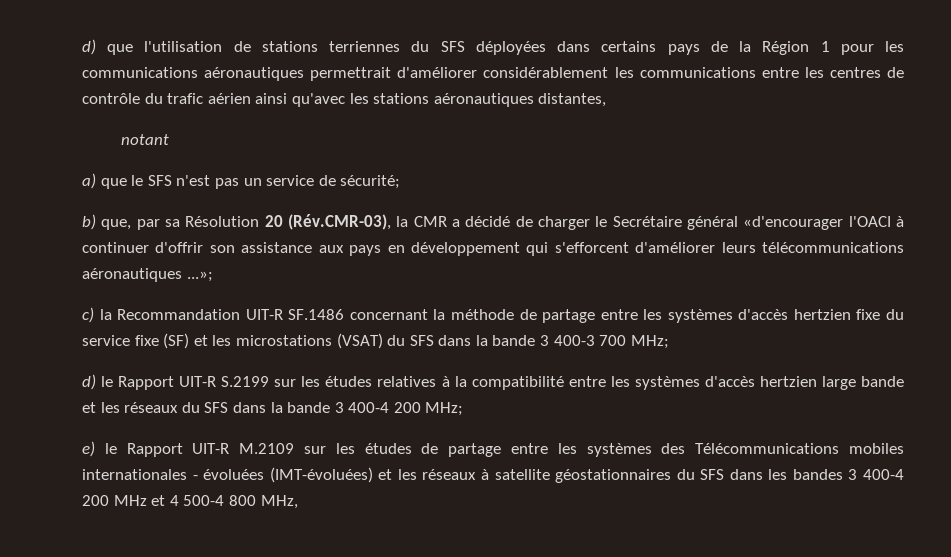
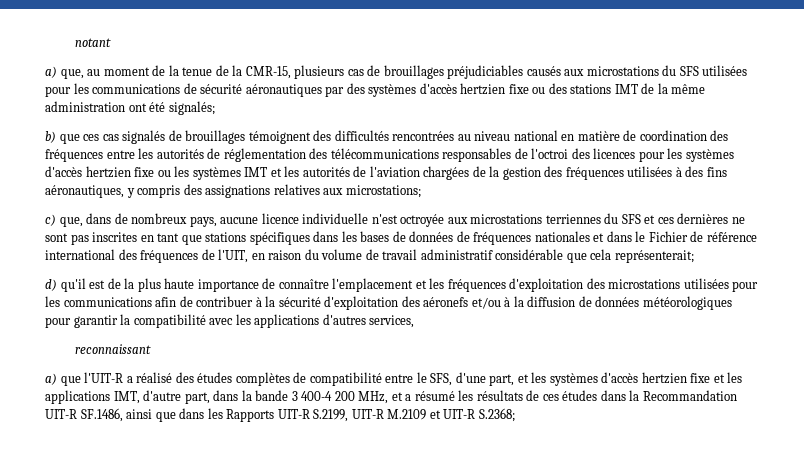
[82,39,905,55] [82,67,905,81] [82,93,607,107] [120,134,169,145] [82,173,401,189] [82,214,905,230] [82,242,904,256] [82,268,213,282] [82,307,904,323] [82,333,669,349] [82,374,904,390] [82,402,229,413] d) que l'utilisation de stations terriennes du SFS déployées dans certains pays de la Région 1 pour les communications aéronautiques permettrait d'améliorer considérablement les communications entre les centres de contrôle du trafic aérien ainsi qu'avec les stations aéronautiques distantes, // notant // a) que le SFS n'est pas un service de sécurité; // b) que, par sa Résolution 20 (Rév.CMR-03), la CMR a décidé de charger le Secrétaire général «d'encourager l'OACI à continuer d'offrir son assistance aux pays en développement qui s'efforcent d'améliorer leurs télécommunications aéronautiques ...»; // c) la Recommandation UIT-R SF.1486 concernant la méthode de partage entre les systèmes d'accès hertzien fixe du service fixe (SF) et les microstations (VSAT) du SFS dans la bande 3 400-3 700 MHz; // d) le Rapport UIT-R S.2199 sur les études relatives à la compatibilité entre les systèmes d'accès hertzien large bande et les réseaux du SFS -> [75,38,112,47] [45,65,748,79] [45,83,706,97] [45,101,215,115] [45,130,729,144] [45,148,734,162] [45,166,727,180] [45,184,421,198] [45,213,745,227] [45,231,757,245] [45,249,694,263] [45,278,759,292] [45,296,732,310] [45,314,415,328] [75,344,152,354] [45,372,743,386] [45,390,210,404] notant // a) que, au moment de la tenue de la CMR-15, plusieurs cas de brouillages préjudiciables causés aux microstations du SFS utilisées pour les communications de sécurité aéronautiques par des systèmes d'accès hertzien fixe ou des stations IMT de la même administration ont été signalés; // b) que ces cas signalés de brouillages témoignent des difficultés rencontrées au niveau national en matière de coordination des fréquences entre les autorités de réglementation des télécommunications responsables de l'octroi des licences pour les systèmes d'accès hertzien fixe ou les systèmes IMT et les autorités de l'aviation chargées de la gestion des fréquences utilisées à des fins aéronautiques, y compris des assignations relatives aux microstations; // c) que, dans de nombreux pays, aucune licence individuelle n'est octroyée aux microstations terriennes du SFS et ces dernières ne sont pas inscrites en tant que stations spécifiques dans les bases de données de fréquences nationales et dans le Fichier de référence international des fréquences de l'UIT, en raison du volume de travail administratif considérable que cela représenterait; // d) qu'il est de la plus haute importance de connaître l'emplacement et les fréquences d'exploitation des microstations utilisées pour les communications afin de contribuer à la sécurité d'exploitation des aéronefs et/ou à la diffusion de données météorologiques pour garantir la compatibilité avec les applications d'autres services, // reconnaissant // a) que l'UIT-R a réalisé des études complètes de compatibilité entre le SFS, d'une part, et les systèmes d'accès hertzien fixe et les applications IMT, d'autre part,
[425,402,464,416] [82,441,904,457] [82,467,904,483] [82,495,298,509] MHz; // e) le Rapport UIT-R M.2109 sur les études de partage entre les systèmes des Télécommunications mobiles internationales - évoluées (IMT-évoluées) et les réseaux à satellite géostationnaires du SFS dans les bandes 3 400-4 200 MHz et 4 500-4 800 MHz, -> [358,390,737,404] [45,408,515,422] MHz, et a résumé les résultats de ces études dans la Recommandation UIT-R SF.1486, ainsi que dans les Rapports UIT-R S.2199, UIT-R M.2109 et UIT-R S.2368;

